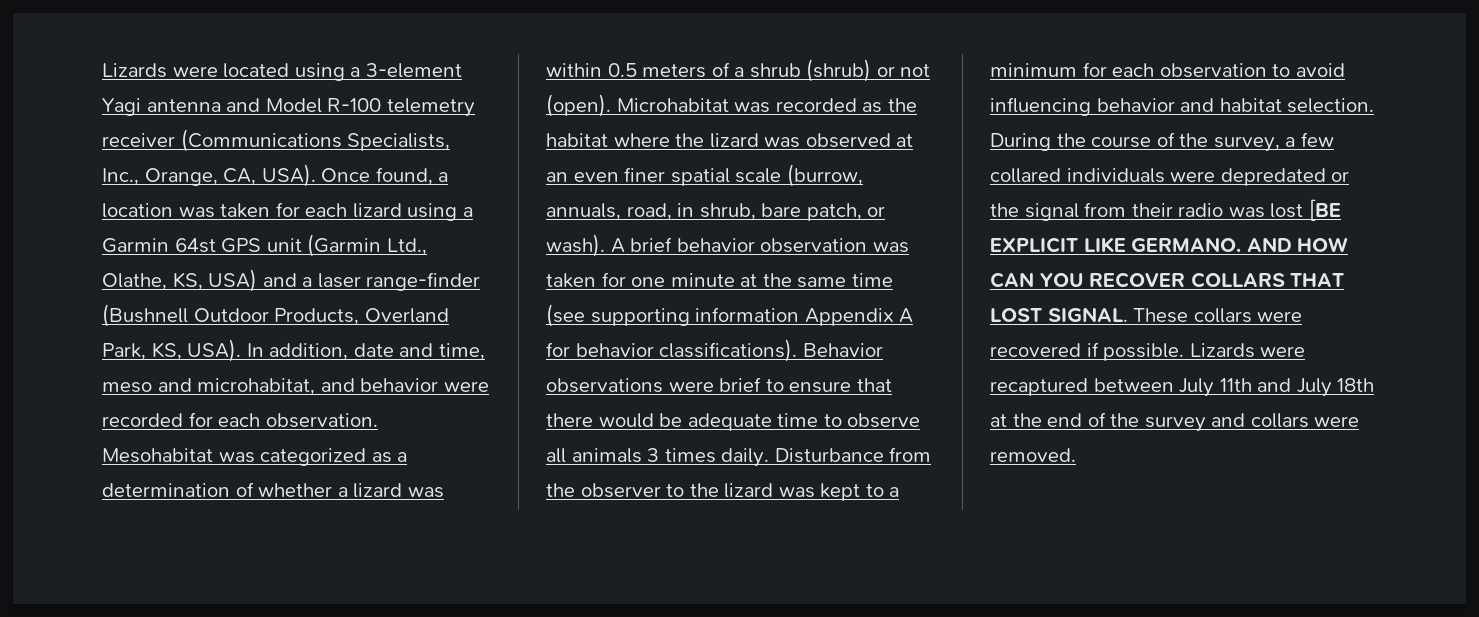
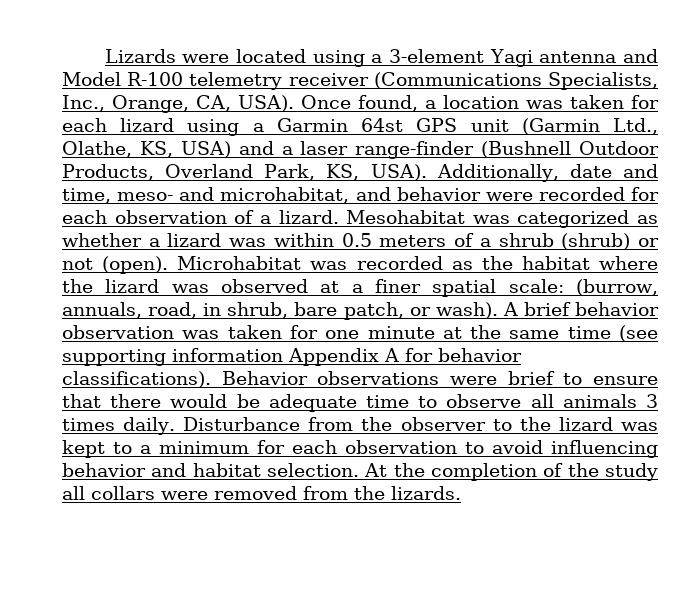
[246,343,349,360] In addition, -> [436,164,559,182] Additionally,
[102,382,152,393] meso -> [117,192,174,201] meso-
[265,413,378,428] observation. -> [114,210,339,224] observation of a lizard.
[397,452,408,462] [102,482,254,497] a determination of -> (658, 219) none
[546,172,619,182] an even -> [351,284,363,293] a
[735,168,782,183] scale -> [508,279,564,293] scale:
[990,132,1334,152] [990,168,1350,186] [990,199,1341,221] [990,237,1349,253] [990,272,1345,288] [990,307,1303,323] [990,342,1306,361] [990,378,1375,397] [990,412,1360,432] [990,448,1076,462] During the course of the survey, a few collared individuals were depredated or the signal from their radio was lost [BE EXPLICIT LIKE GERMANO. AND HOW CAN YOU RECOVER COLLARS THAT LOST SIGNAL. These collars were recovered if possible. Lizards were recaptured between July 11th and July 18th at the end of the survey and collars were removed. -> [364,463,658,481] [62,486,461,500] At the completion of the study all collars were removed from the lizards.

